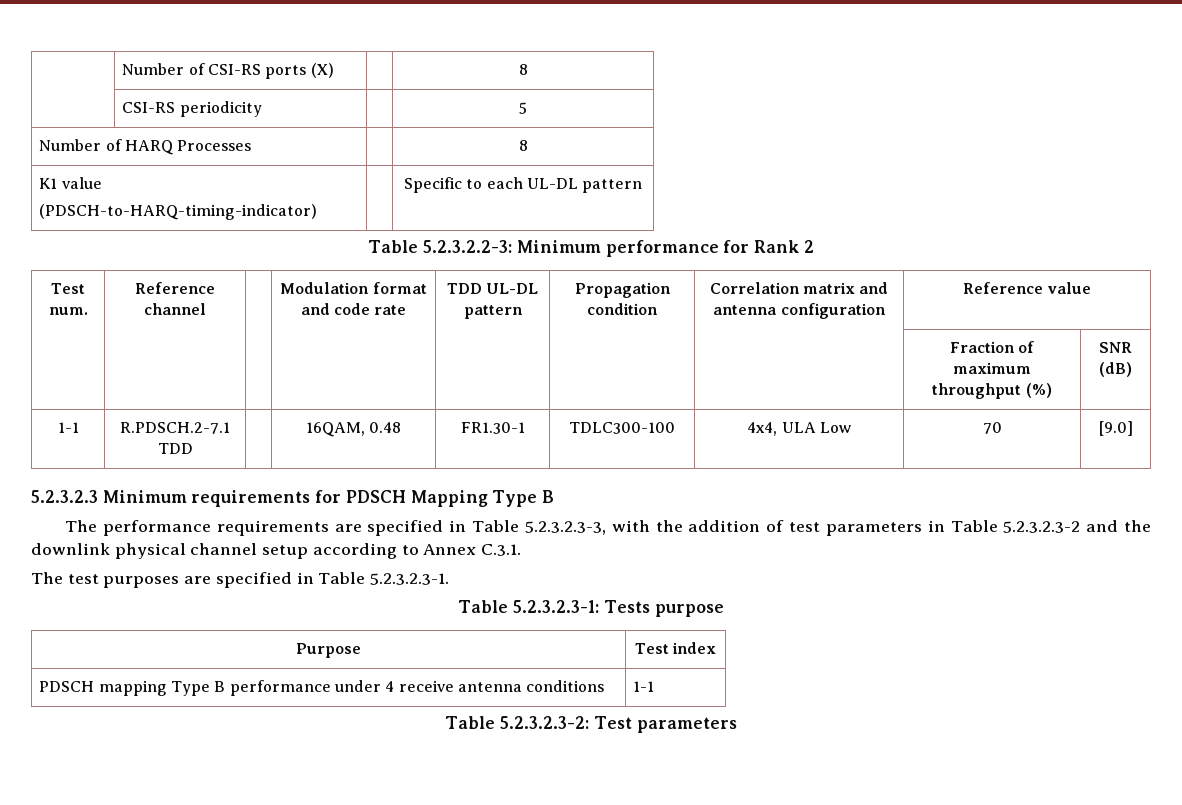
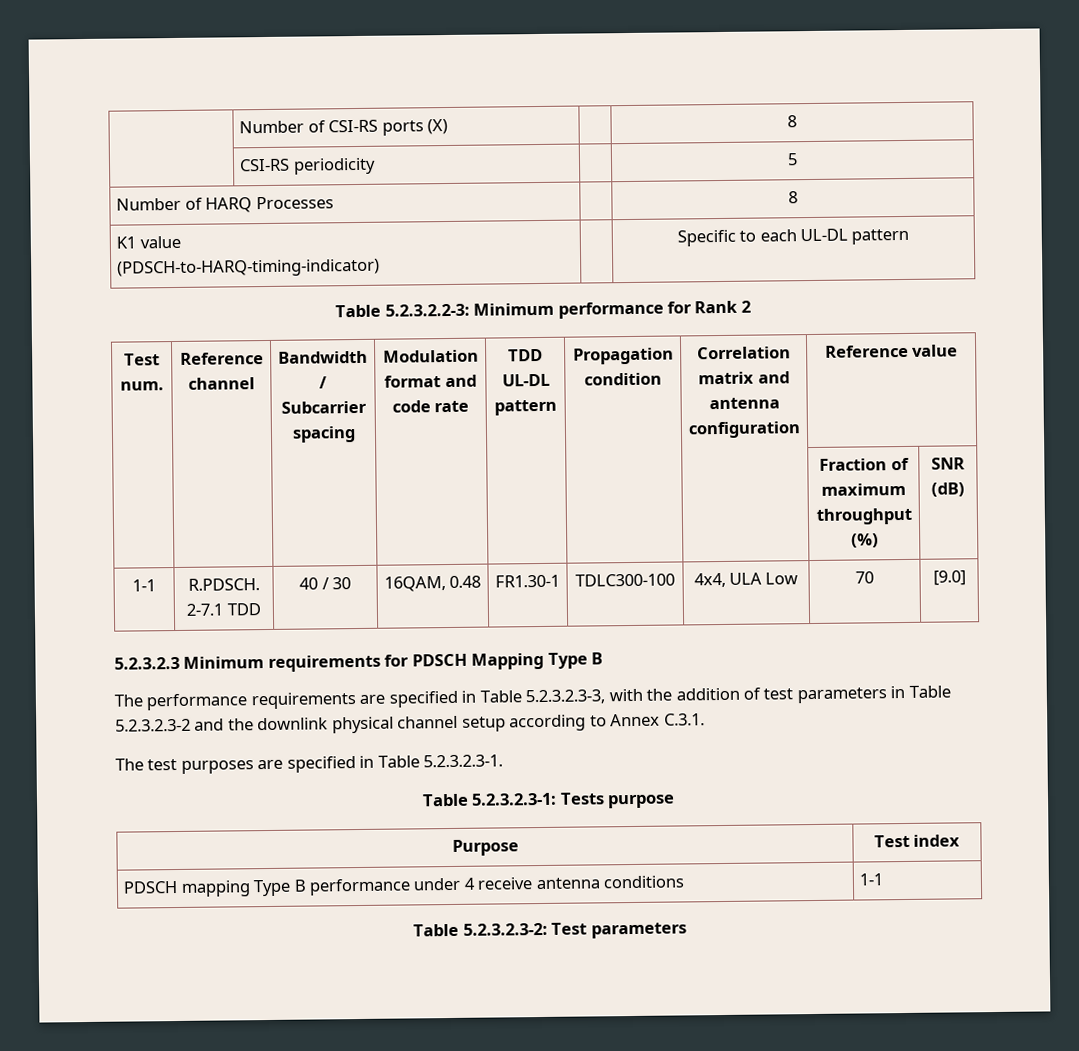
(206, 309) none -> [278,350,368,364] [319,376,327,389] [280,400,367,414] [291,426,356,443] Bandwidth / Subcarrier spacing
[120,422,230,434] R.PDSCH.2-7.1 -> [187,578,260,591] [186,603,224,616] R.PDSCH. 2-7.1
(193, 448) none -> [299,577,351,590] 40 / 30

